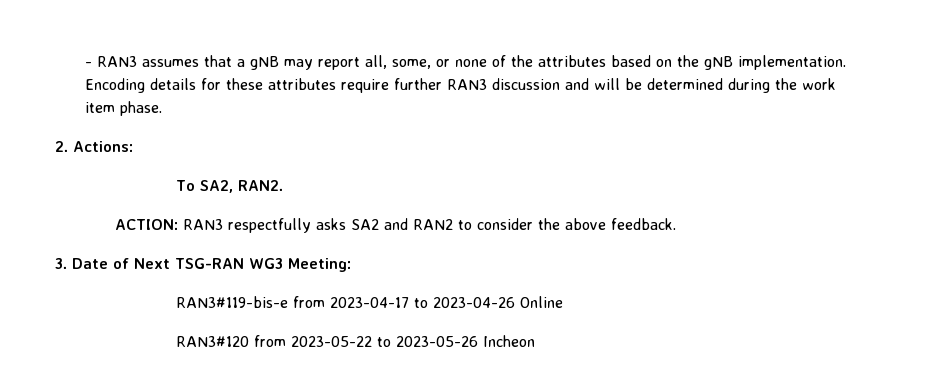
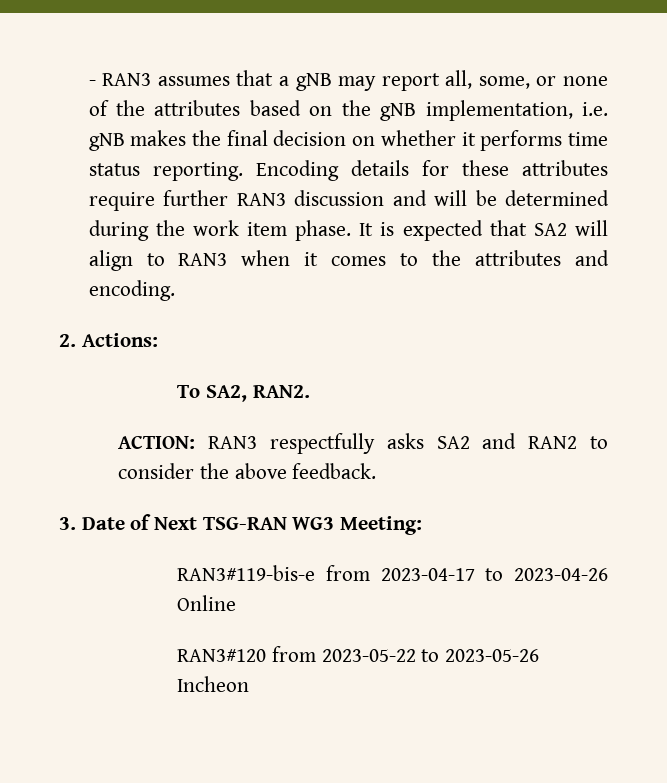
[738,55,847,70] implementation. -> [425,100,608,121] [88,130,609,151] [88,162,243,181] implementation, i.e. gNB makes the final decision on whether it performs time status reporting.
(163, 108) none -> [359,220,608,241] [88,250,610,271] [88,280,175,301] It is expected that SA2 will align to RAN3 when it comes to the attributes and encoding.

